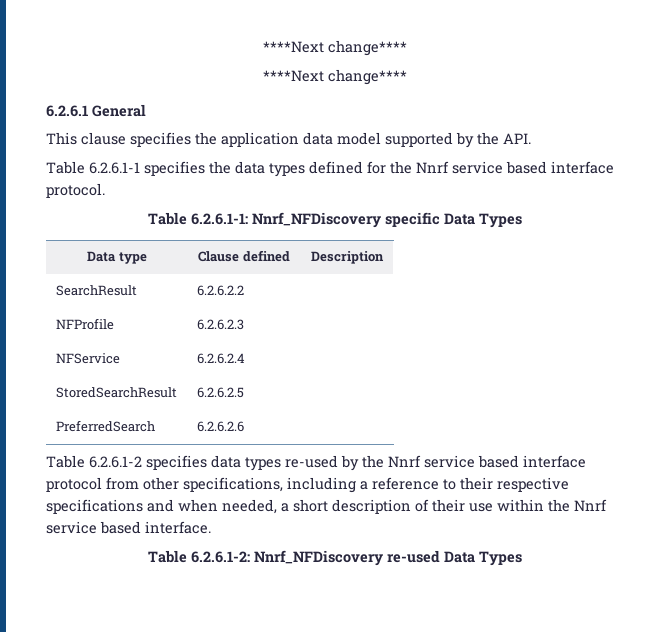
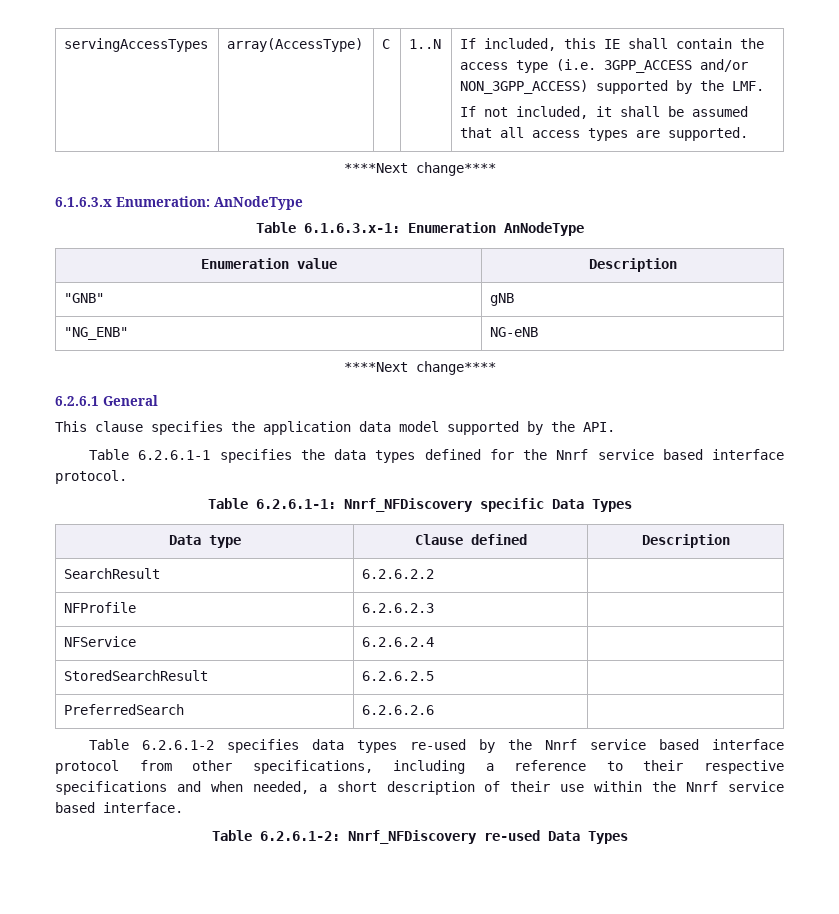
[262,40,407,56] ****Next change**** -> [64,38,209,52] [227,38,364,52] [382,39,391,49] [409,39,442,49] [460,38,765,51] [460,59,749,73] [460,80,765,94] [460,106,749,119] [460,127,749,141] [343,162,496,176] [55,196,303,210] [255,222,584,236] [200,258,337,269] [588,258,677,272] [64,293,105,303] [490,293,515,306] [64,327,129,340] [490,327,539,337] servingAccessTypes | array(AccessType) | C | 1..N | If included, this IE shall contain the access type (i.e. 3GPP_ACCESS and/or NON_3GPP_ACCESS) supported by the LMF. // If not included, it shall be assumed that all access types are supported. // ****Next change**** // 6.1.6.3.x Enumeration: AnNodeType // Table 6.1.6.3.x-1: Enumeration AnNodeType // Enumeration value | Description // "GNB" | gNB // "NG_ENB" | NG-eNB

